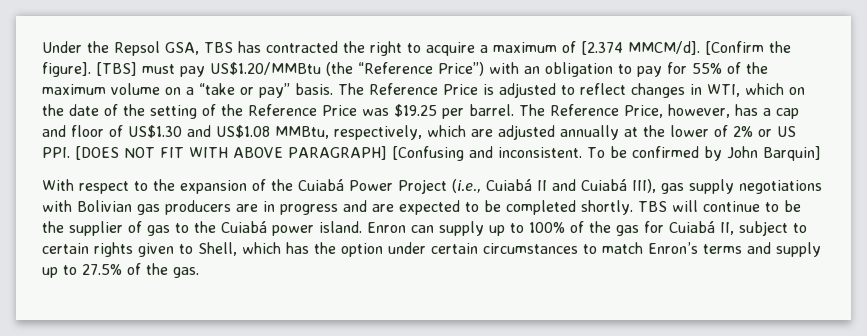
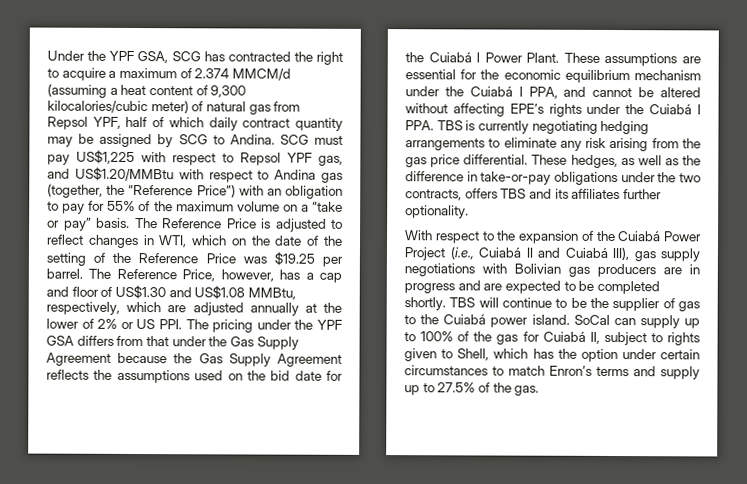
[114,41,233,56] Repsol GSA, TBS -> [109,50,201,64] YPF GSA, SCG
[581,41,791,55] [42,62,353,77] [2.374 MMCM/d]. [Confirm the figure]. [TBS] must pay US$1.20/MMBtu (the -> [194,68,291,81] [47,83,247,98] [47,100,301,115] [47,116,344,131] [47,133,343,148] [47,149,343,166] [47,166,343,183] [47,183,126,198] 2.374 MMCM/d (assuming a heat content of 9,300 kilocalories/cubic meter) of natural gas from Repsol YPF, half of which daily contract quantity may be assigned by SCG to Andina. SCG must pay US$1,225 with respect to Repsol YPF gas, and US$1.20/MMBtu with respect to Andina gas (together, the
[75,146,821,161] [DOES NOT FIT WITH ABOVE PARAGRAPH] [Confusing and inconsistent. To be confirmed by John Barquin] -> [185,319,343,333] [46,335,299,350] [46,352,342,367] [46,369,343,384] [405,52,701,67] [405,69,701,84] [405,86,701,99] [405,103,701,117] [405,120,650,135] [405,137,701,152] [405,154,701,169] [405,171,701,186] [405,188,662,201] [405,205,469,219] The pricing under the YPF GSA differs from that under the Gas Supply Agreement because the Gas Supply Agreement reflects the assumptions used on the bid date for the Cuiabá I Power Plant. These assumptions are essential for the economic equilibrium mechanism under the Cuiabá I PPA, and cannot be altered without affecting EPE’s rights under the Cuiabá I PPA. TBS is currently negotiating hedging arrangements to eliminate any risk arising from the gas price differential. These hedges, as well as the difference in take-or-pay obligations under the two contracts, offers TBS and its affiliates further optionality.
[367,222,406,233] Enron -> [573,314,610,325] SoCal
[42,243,89,254] certain -> (663, 338) none

